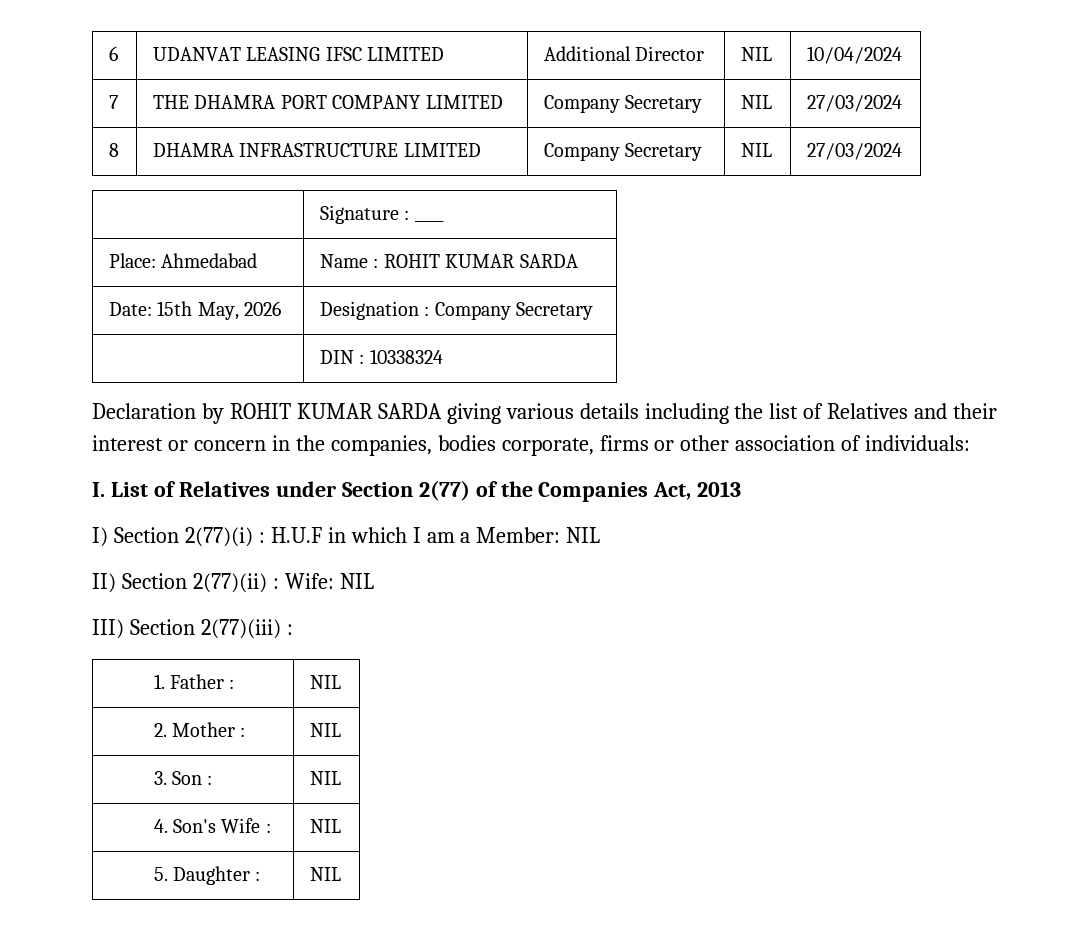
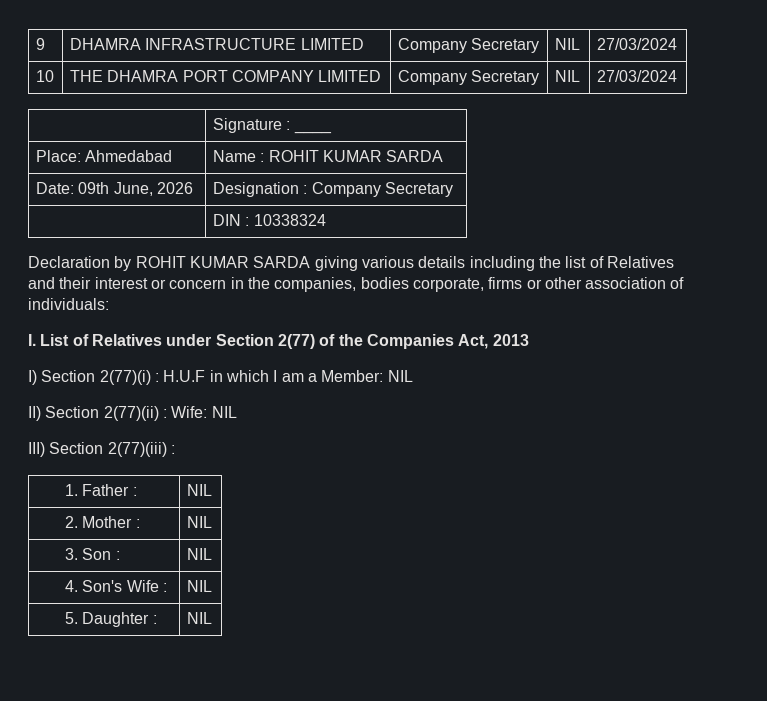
[108,46,118,61] [152,47,445,61] [543,46,705,61] [740,47,772,61] [806,46,902,64] [108,95,118,109] [152,95,503,109] [543,95,703,113] [740,95,772,109] [806,95,902,112] [108,143,119,157] [152,143,399,157] 6 | UDANVAT LEASING IFSC LIMITED | Additional Director | NIL | 10/04/2024 // 7 | THE DHAMRA PORT COMPANY LIMITED | Company Secretary | NIL | 27/03/2024 // 8 | DHAMRA INFRASTRUCTURE -> [35,38,45,50] [69,38,364,50] [397,38,540,53] [554,38,580,50] [596,38,677,50] [35,70,54,82] [69,70,314,82] 9 | DHAMRA INFRASTRUCTURE LIMITED | Company Secretary | NIL | 27/03/2024 // 10 | THE DHAMRA PORT COMPANY
[157,301,239,320] 15th May, -> [78,182,153,196] 09th June,

